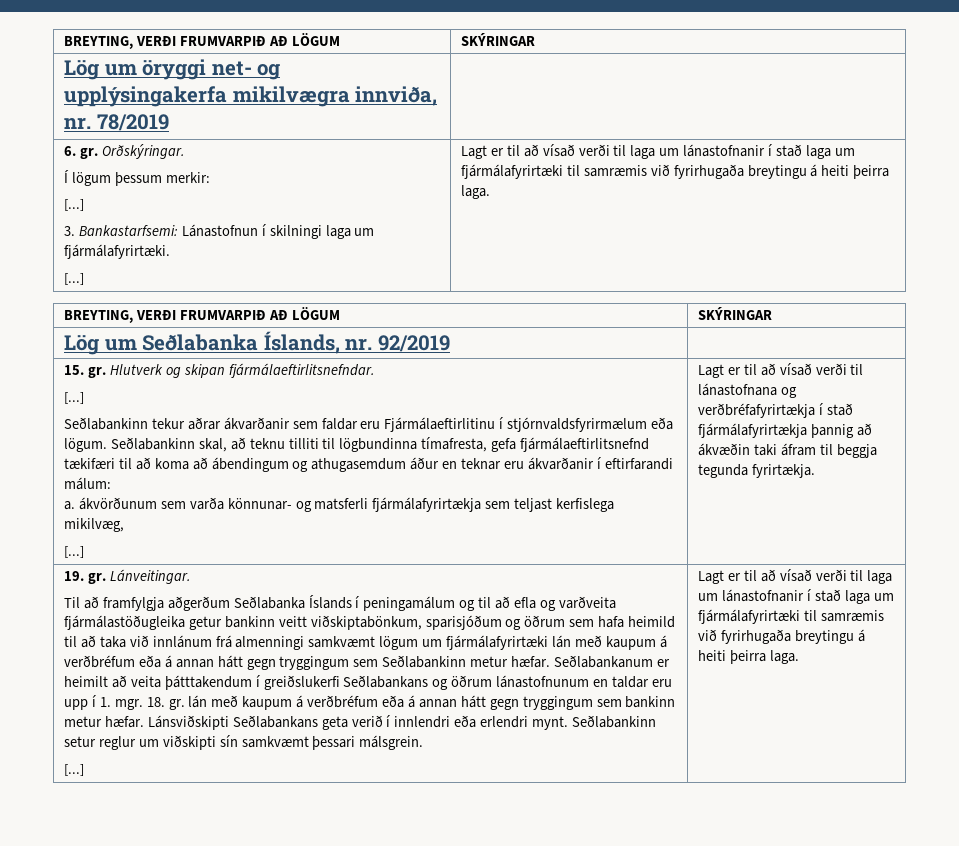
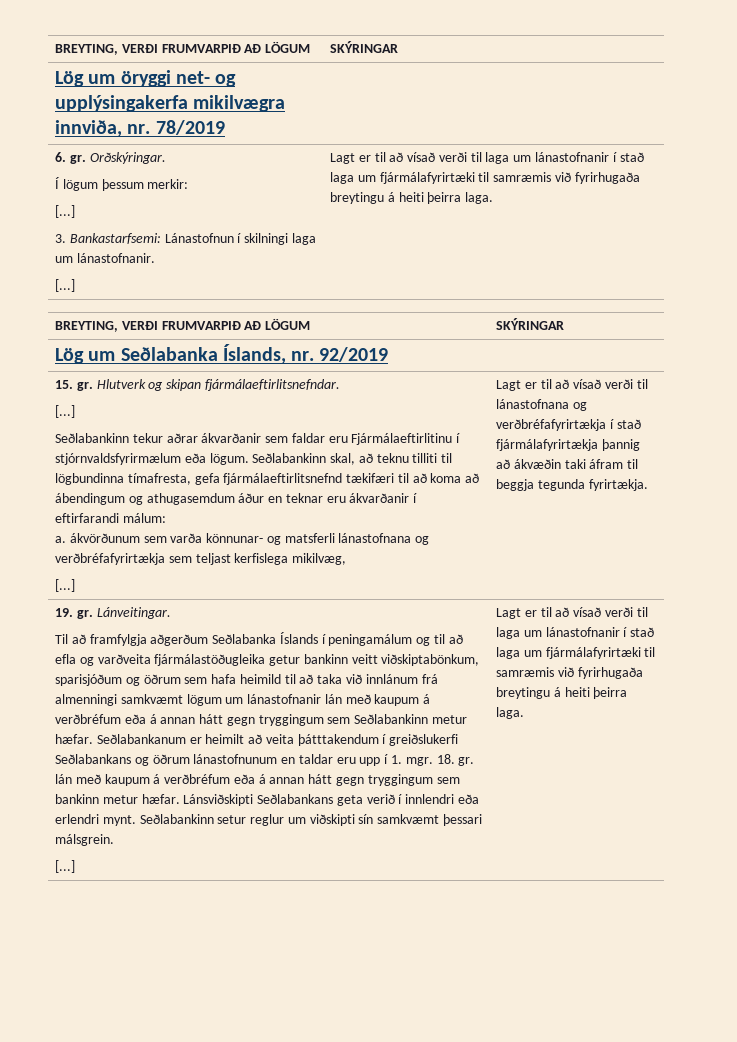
[63,244,170,259] fjármálafyrirtæki. -> [76,253,155,263] lánastofnanir.
[372,497,482,512] fjármálafyrirtækja -> [338,533,430,545] [54,553,165,565] lánastofnana og verðbréfafyrirtækja
[446,635,549,650] fjármálafyrirtæki -> [247,694,322,704] lánastofnanir

